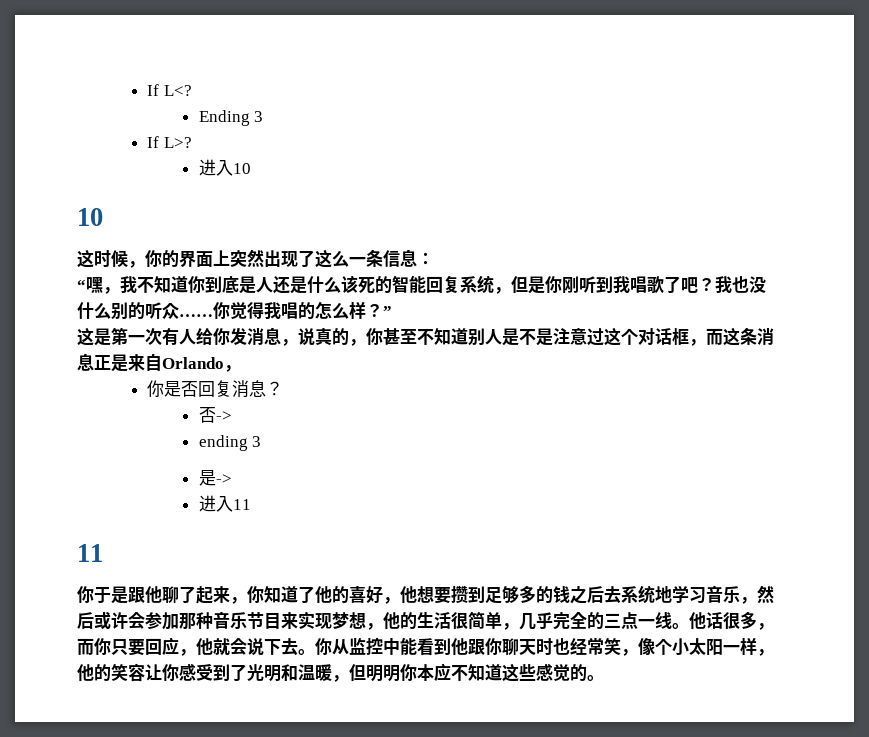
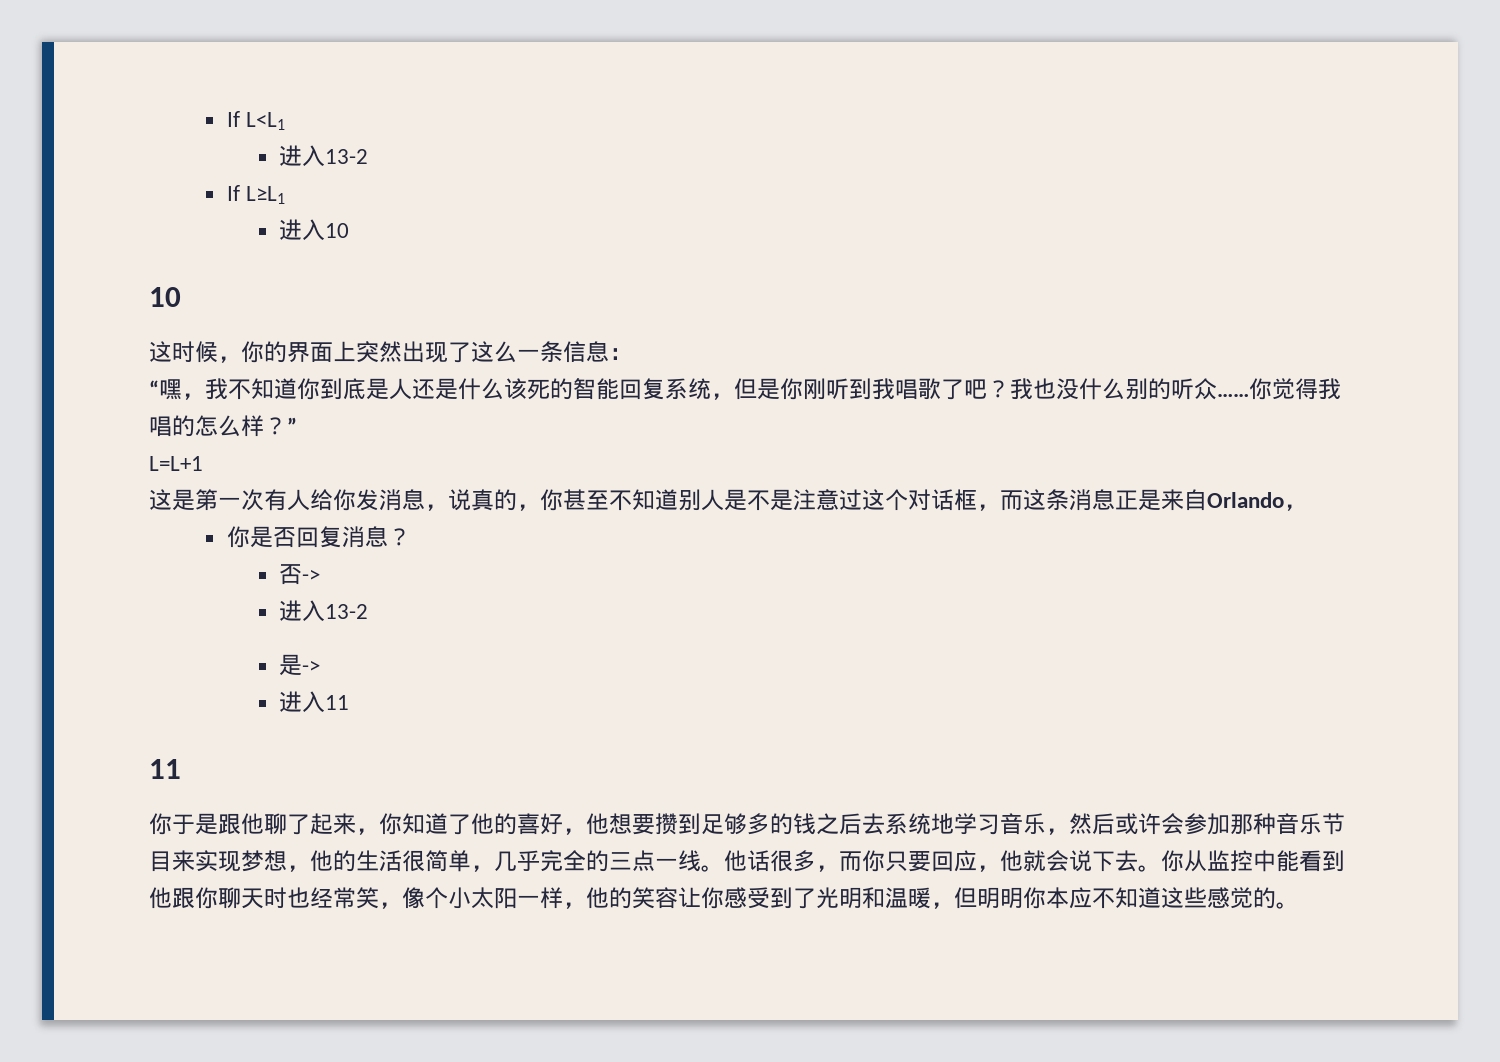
[147,84,192,96] [198,110,264,126] [147,136,192,148] If L<? // Ending 3 // If L>? -> [226,111,285,130] [279,145,369,167] [226,185,285,204] If L<L1 // 进入13-2 // If L≥L1
(392, 311) none -> [149,456,203,471] // L=L+1
[198,435,262,451] ending 3 -> [279,600,369,622] 进入13-2

